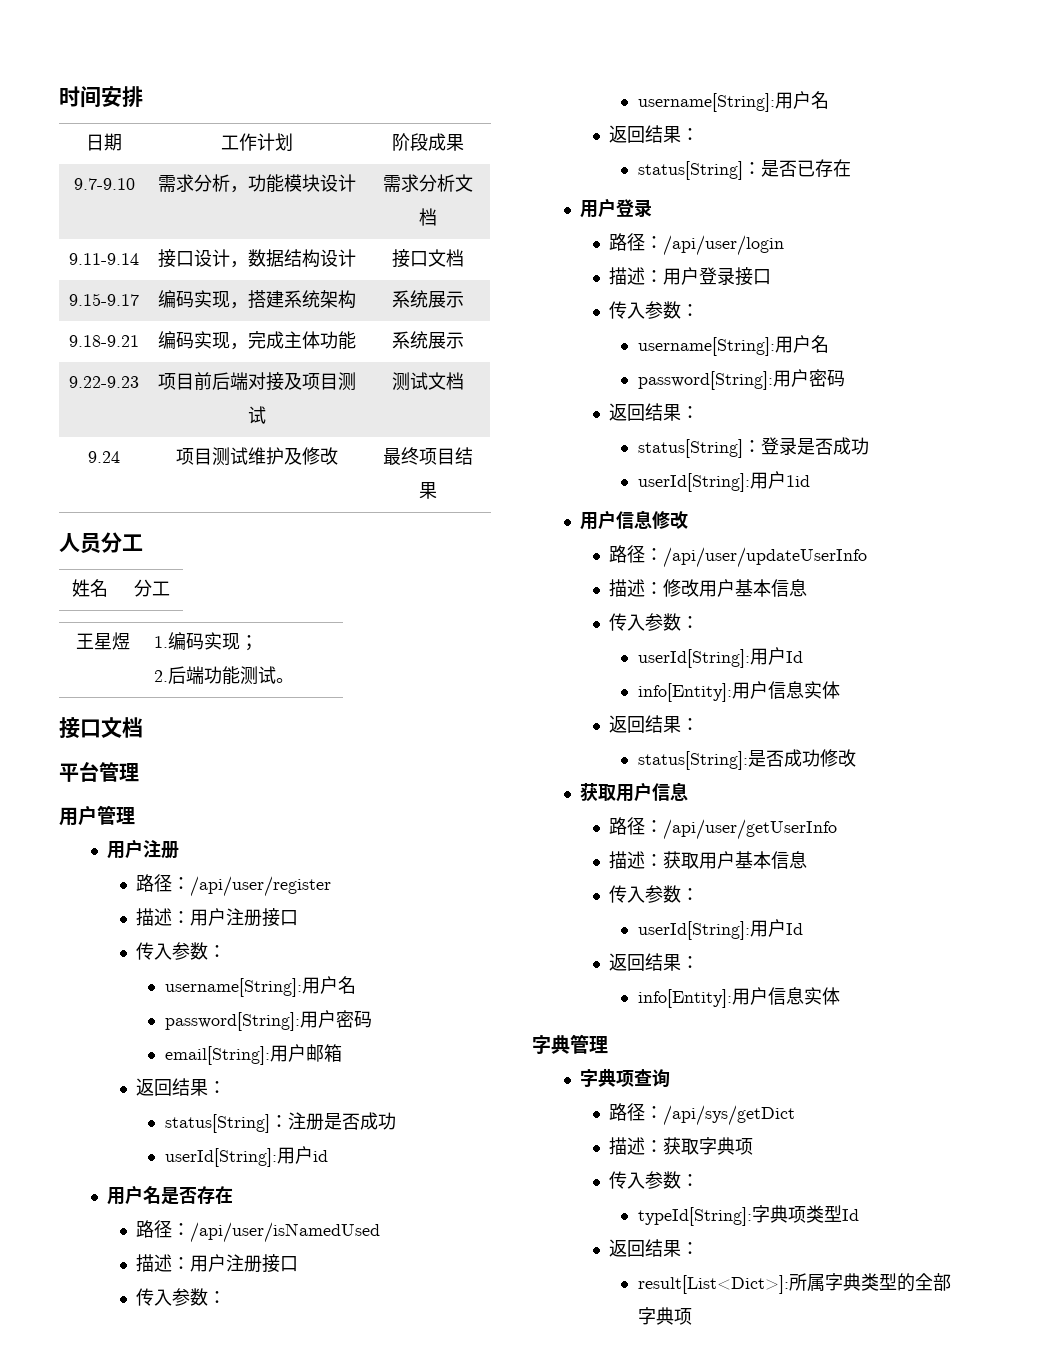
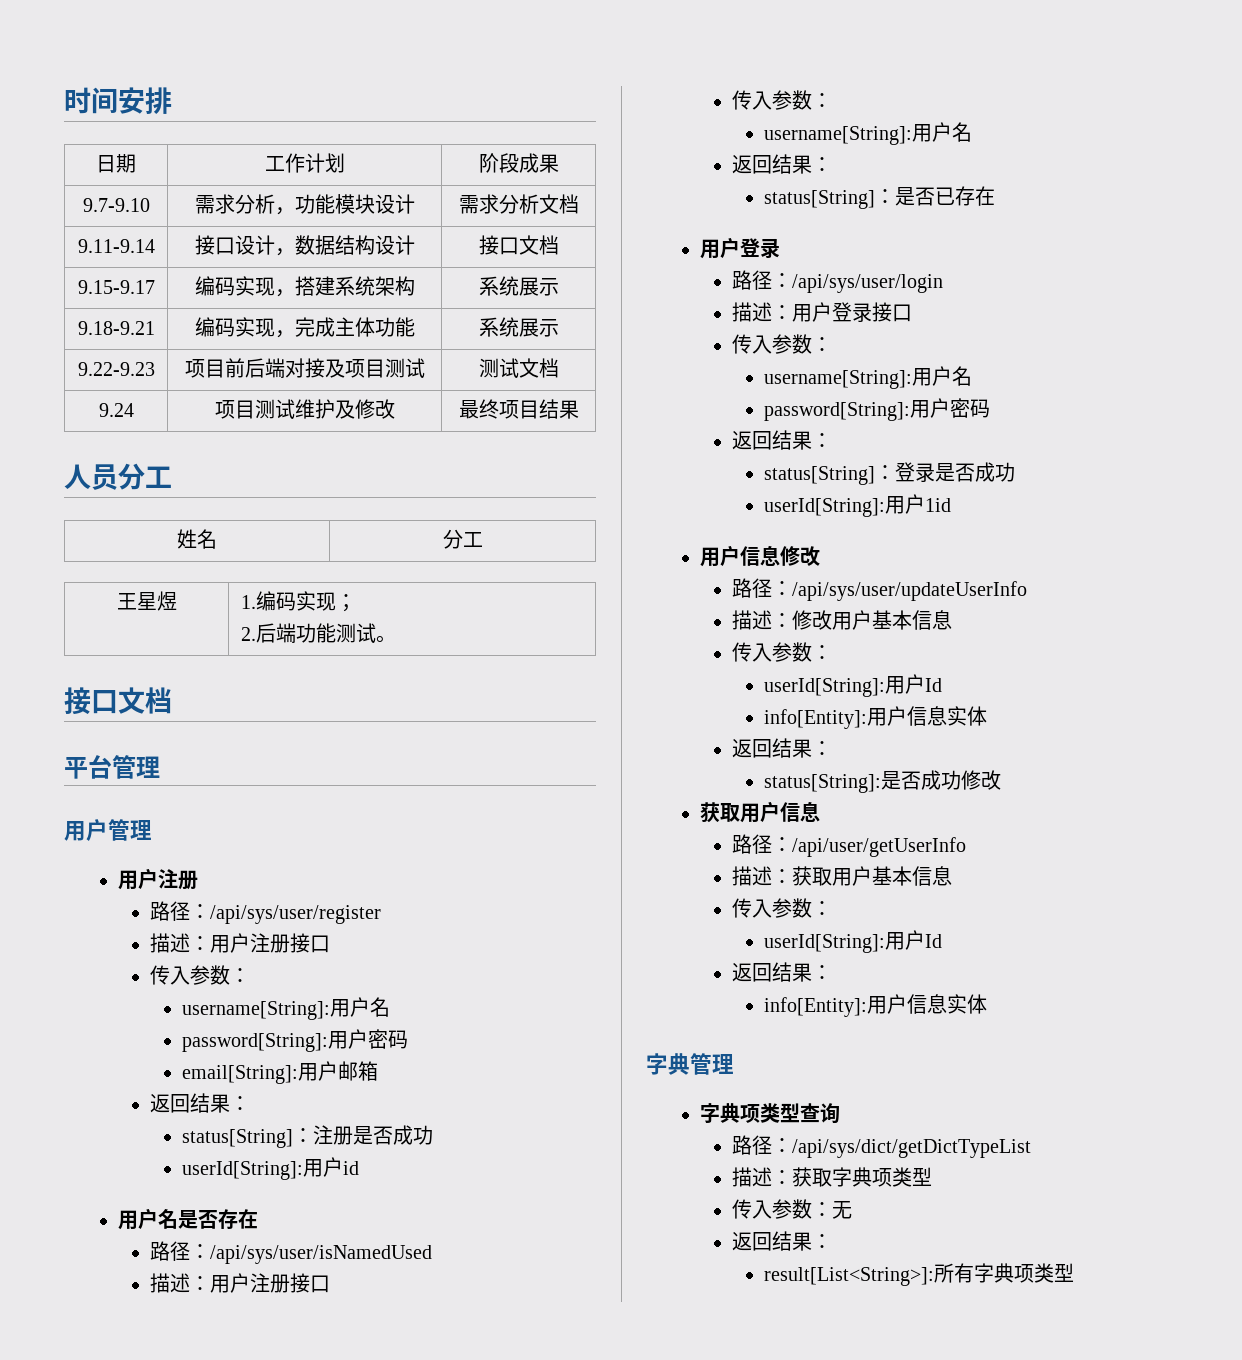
[190,876,332,897] /api/user/register -> [209,905,381,924] /api/sys/user/register
[190,1222,381,1243] /api/user/isNamedUsed -> [209,1245,432,1264] /api/sys/user/isNamedUsed
[663,235,785,256] /api/user/login -> [791,274,943,293] /api/sys/user/login
[663,547,868,568] /api/user/updateUserInfo -> [791,581,1027,601] /api/sys/user/updateUserInfo
(635, 1078) none -> [759,1103,800,1123] 类型
[663,1105,796,1126] /api/sys/getDict -> [791,1139,1031,1158] /api/sys/dict/getDictTypeList
[609,1171,700,1189] [637,1205,859,1226] [609,1239,700,1257] [637,1273,951,1294] [637,1307,692,1325] // 传入参数： // typeId[String]:字典项类型Id // 返回结果： // result[List<Dict>]:所属字典类型的全部字典项 -> [891,1167,932,1187] [731,1199,852,1219] [731,1231,832,1251] [763,1263,1074,1286] 类型 // 传入参数：无 // 返回结果： // result[List<String>]:所有字典项类型

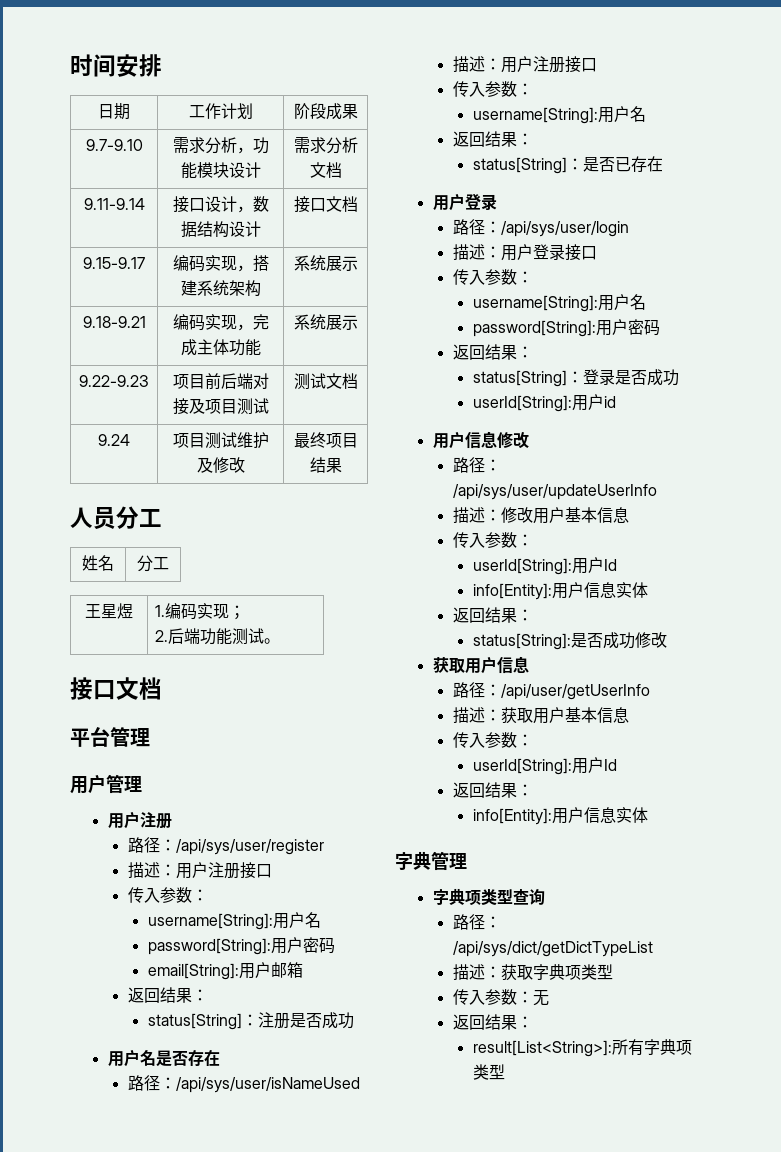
[181,1157,359,1180] // userId[String]:用户id -> (354, 1020) none
[209,1245,432,1264] /api/sys/user/isNamedUsed -> [175,1077,360,1093] /api/sys/user/isNameUsed
[924,498,951,512] 1id -> [603,396,616,408] id

